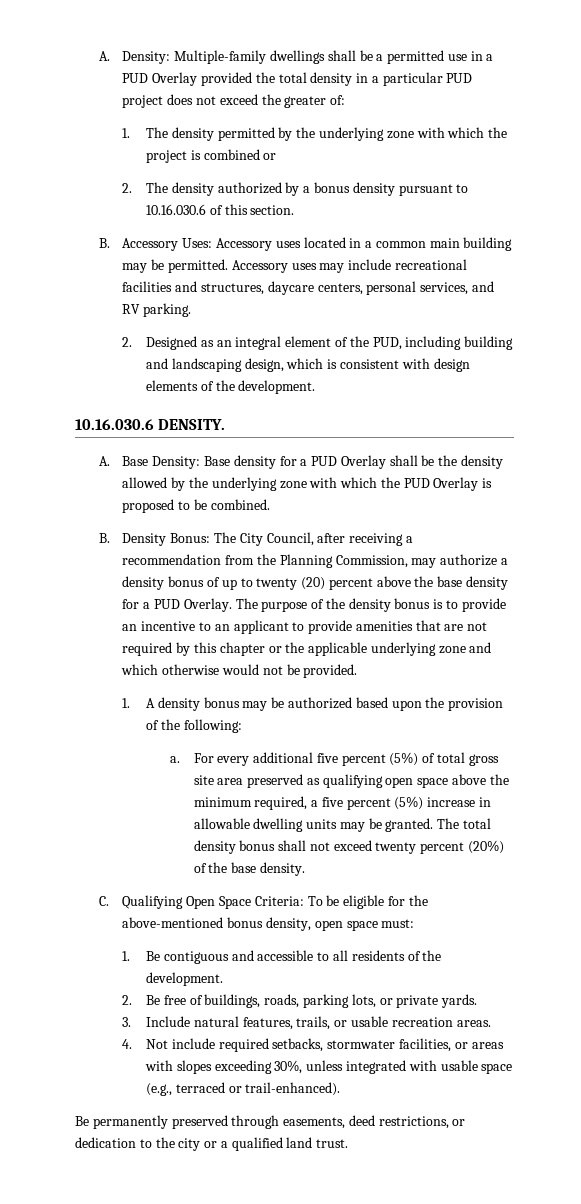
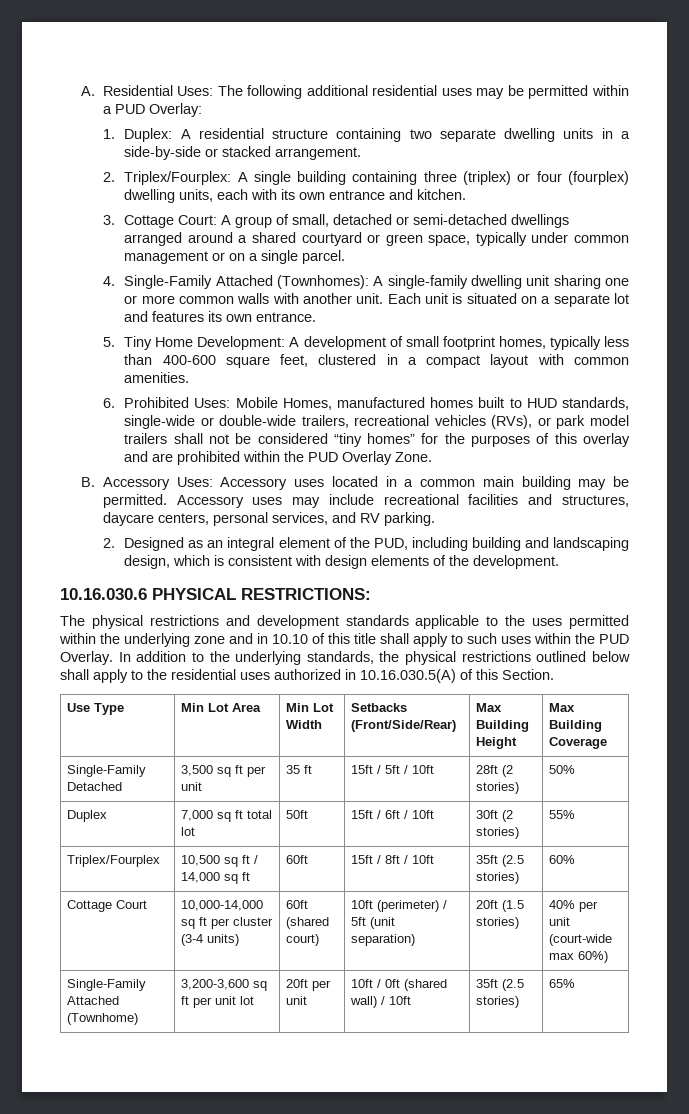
[98,50,494,64] [122,72,473,86] [122,94,346,108] [122,127,508,141] [146,149,277,163] [122,182,469,196] [146,204,295,215] A. Density: Multiple-family dwellings shall be a permitted use in a PUD Overlay provided the total density in a particular PUD project does not exceed the greater of: // 1. The density permitted by the underlying zone with which the project is combined or // 2. The density authorized by a bonus density pursuant to 10.16.030.6 of this section. -> [81,85,629,99] [102,103,202,117] [102,128,630,142] [124,146,362,160] [102,171,630,185] [124,189,467,203] [102,214,570,228] [124,232,630,246] [124,250,346,264] [102,275,629,289] [124,293,629,307] [124,311,317,322] [102,336,629,350] [124,354,629,368] [124,372,190,383] [102,397,629,410] [124,415,629,429] [124,433,630,447] [124,451,433,465] A. Residential Uses: The following additional residential uses may be permitted within a PUD Overlay: // 1. Duplex: A residential structure containing two separate dwelling units in a side-by-side or stacked arrangement. // 2. Triplex/Fourplex: A single building containing three (triplex) or four (fourplex) dwelling units, each with its own entrance and kitchen. // 3. Cottage Court: A group of small, detached or semi-detached dwellings arranged around a shared courtyard or green space, typically under common management or on a single parcel. // 4. Single-Family Attached (Townhomes): A single-family dwelling unit sharing one or more common walls with another unit. Each unit is situated on a separate lot and features its own entrance. // 5. Tiny Home Development: A development of small footprint homes, typically less than 400-600 square feet, clustered in a compact layout with common amenities. // 6. Prohibited Uses: Mobile Homes, manufactured homes built to HUD standards, single-wide or double-wide trailers, recreational vehicles (RVs), or park model trailers shall not be considered “tiny homes” for the purposes of this overlay and are prohibited within the PUD Overlay Zone.
[158,419,226,430] [98,455,503,469] [122,477,493,491] [122,499,270,513] [98,532,413,546] [122,554,508,568] [122,576,508,590] [122,598,506,612] [122,620,488,634] [122,642,492,656] [121,664,358,678] [122,697,504,711] [146,719,242,733] [169,752,499,766] [193,774,509,788] [193,796,491,810] [193,818,491,832] [193,840,504,854] [193,862,305,876] [98,895,428,909] [122,917,415,931] [122,950,442,964] [146,972,224,986] [122,994,478,1008] [122,1016,491,1030] [122,1038,504,1052] [145,1060,513,1074] [146,1082,341,1096] [75,1115,466,1129] [75,1137,349,1151] DENSITY. // A. Base Density: Base density for a PUD Overlay shall be the density allowed by the underlying zone with which the PUD Overlay is proposed to be combined. // B. Density Bonus: The City Council, after receiving a recommendation from the Planning Commission, may authorize a density bonus of up to twenty (20) percent above the base density for a PUD Overlay. The purpose of the density bonus is to provide an incentive to an applicant to provide amenities that are not required by this chapter or the applicable underlying zone and which otherwise would not be provided. // 1. A density bonus may be authorized based upon the provision of the following: // a. For every additional five percent (5%) of total gross site area preserved as qualifying open space above the minimum required, a five percent (5%) increase in allowable dwelling units may be granted. The total density bonus shall not exceed twenty percent (20%) of the base density. // C. Qualifying Open Space Criteria: To be eligible for the above-mentioned bonus density, open space must: // 1. Be contiguous and accessible to all residents of the development. // 2. Be free of buildings, roads, parking lots, or private yards. // 3. Include natural features, trails, or usable recreation areas. // 4. Not include required setbacks, stormwater facilities, or areas with slopes exceeding 30%, unless integrated with usable space (e.g., terraced or trail-enhanced). // Be permanently preserved through easements, deed restrictions, or dedication to the city or a qualified land trust. -> [152,588,371,600] [60,615,629,629] [59,633,629,647] [60,651,630,665] [60,669,554,683] [67,703,125,715] [181,703,262,712] [286,703,335,712] [286,720,323,729] [351,703,408,712] [351,720,457,732] [476,703,503,712] [476,720,530,732] [476,737,518,749] [549,703,576,712] [549,720,603,732] [549,737,608,749] [67,765,147,777] [67,782,123,791] [181,765,267,777] [181,782,203,791] [286,765,313,774] [351,765,435,774] [476,765,514,777] [476,782,520,794] [549,765,576,774] [67,810,108,822] [181,810,273,822] [181,827,196,836] [286,810,309,819] [351,810,435,819] [476,810,514,822] [476,827,520,839] [549,810,576,819] [67,855,161,867] [181,855,259,867] [181,872,251,884] [286,855,309,864] [351,855,435,864] [476,855,525,867] [476,872,520,884] [549,855,576,864] [67,900,148,912] [181,900,264,911] [181,917,274,929] [181,934,240,946] [286,900,309,909] [286,917,330,929] [286,934,320,946] [351,900,448,912] [351,917,396,929] [351,934,416,946] [476,900,525,912] [476,917,520,929] [549,900,599,912] [549,917,571,926] [549,934,613,946] [549,951,609,963] [67,979,147,991] [67,996,120,1005] [67,1013,139,1025] [181,979,268,991] [181,996,255,1008] [286,979,332,991] [286,996,308,1005] [351,979,448,991] [350,996,412,1008] [476,979,525,991] [476,996,520,1008] [549,979,576,988] PHYSICAL RESTRICTIONS: // The physical restrictions and development standards applicable to the uses permitted within the underlying zone and in 10.10 of this title shall apply to such uses within the PUD Overlay. In addition to the underlying standards, the physical restrictions outlined below shall apply to the residential uses authorized in 10.16.030.5(A) of this Section. // Use Type | Min Lot Area | Min Lot Width | Setbacks (Front/Side/Rear) | Max Building Height | Max Building Coverage // Single-Family Detached | 3,500 sq ft per unit | 35 ft | 15ft / 5ft / 10ft | 28ft (2 stories) | 50% // Duplex | 7,000 sq ft total lot | 50ft | 15ft / 6ft / 10ft | 30ft (2 stories) | 55% // Triplex/Fourplex | 10,500 sq ft / 14,000 sq ft | 60ft | 15ft / 8ft / 10ft | 35ft (2.5 stories) | 60% // Cottage Court | 10,000-14,000 sq ft per cluster (3-4 units) | 60ft (shared court) | 10ft (perimeter) / 5ft (unit separation) | 20ft (1.5 stories) | 40% per unit (court-wide max 60%) // Single-Family Attached (Townhome) | 3,200-3,600 sq ft per unit lot | 20ft per unit | 10ft / 0ft (shared wall) / 10ft | 35ft (2.5 stories) | 65%

